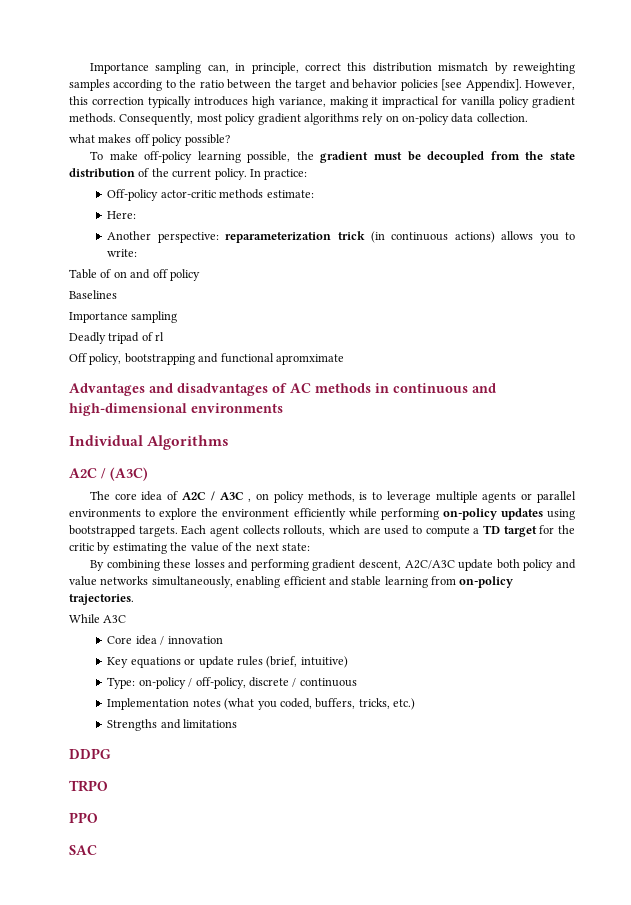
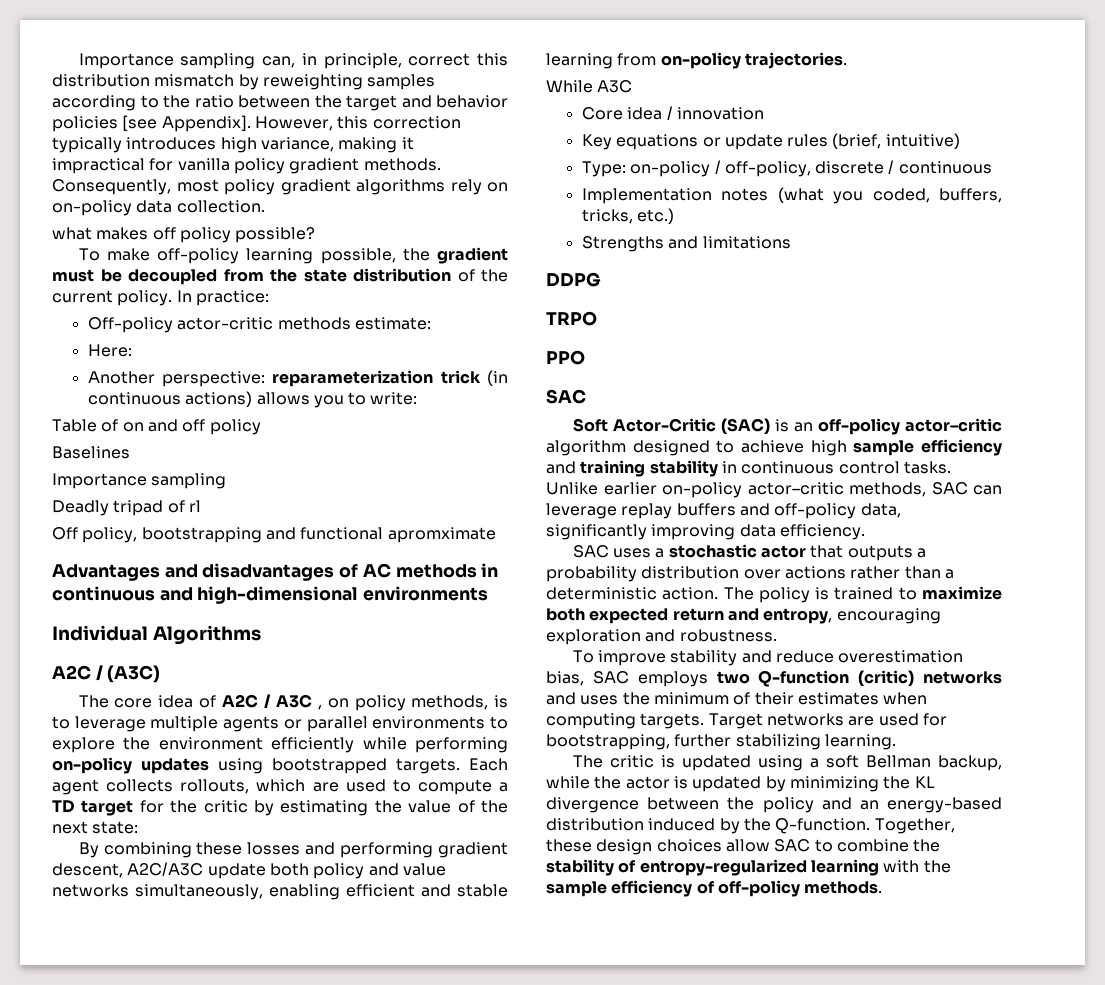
(97, 850) none -> [572,418,1002,435] [546,439,1003,456] [546,460,951,477] [546,482,1002,498] [546,503,901,519] [546,524,865,540] [572,544,926,561] [546,566,954,582] [546,586,1002,603] [546,608,941,624] [546,629,777,645] [572,650,964,666] [546,670,1002,687] [546,692,928,705] [546,713,947,729] [546,734,896,750] [572,755,1002,771] [546,776,935,792] [546,797,1003,813] [546,818,955,834] [546,839,941,855] [546,859,951,876] [546,880,883,897] // Soft Actor-Critic (SAC) is an off-policy actor–critic algorithm designed to achieve high sample efficiency and training stability in continuous control tasks. Unlike earlier on-policy actor–critic methods, SAC can leverage replay buffers and off-policy data, significantly improving data efficiency. // SAC uses a stochastic actor that outputs a probability distribution over actions rather than a deterministic action. The policy is trained to maximize both expected return and entropy, encouraging exploration and robustness. // To improve stability and reduce overestimation bias, SAC employs two Q-function (critic) networks and uses the minimum of their estimates when computing targets. Target networks are used for bootstrapping, further stabilizing learning. // The critic is updated using a soft Bellman backup, while the actor is updated by minimizing the KL divergence between the policy and an energy-based distribution induced by the Q-function. Together, these design choices allow SAC to combine the stability of entropy-regularized learning with the sample efficiency of off-policy methods.

